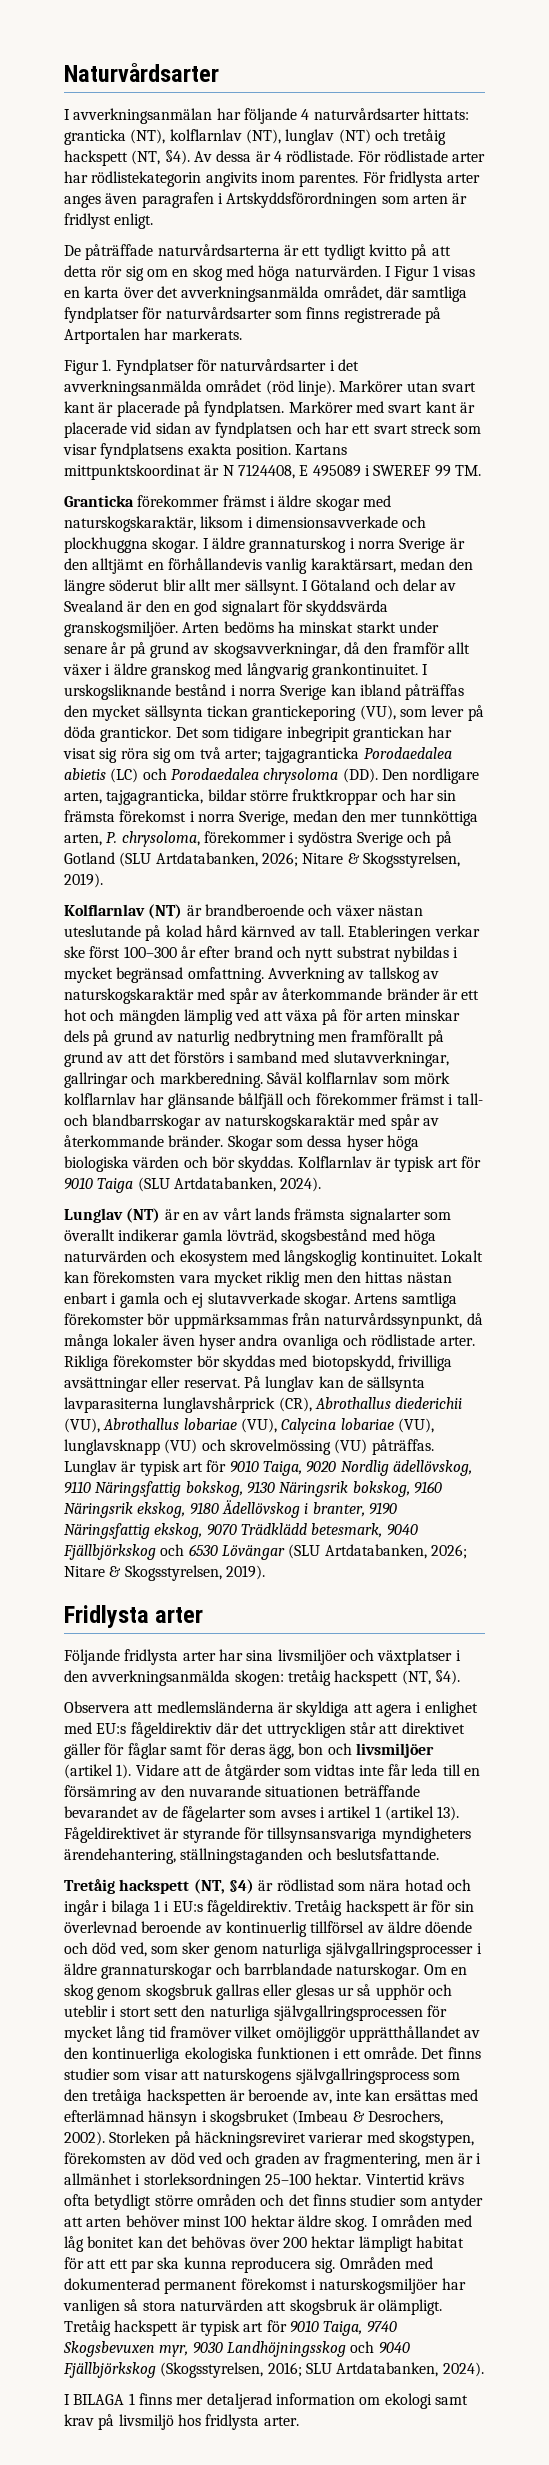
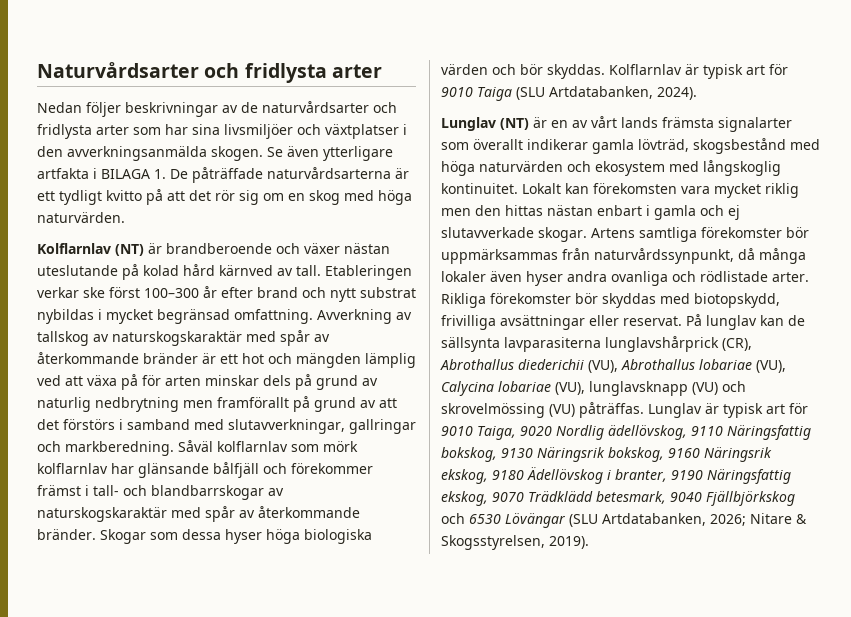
[64,108,469,124] [64,129,447,145] [64,150,486,166] [64,171,481,187] [64,192,468,208] [64,213,154,229] // I avverkningsanmälan har följande 4 naturvårdsarter hittats: granticka (NT), kolflarnlav (NT), lunglav (NT) och tretåig hackspett (NT, §4). Av dessa är 4 rödlistade. För rödlistade arter har rödlistekategorin angivits inom parentes. För fridlysta arter anges även paragrafen i Artskyddsförordningen som arten är fridlyst enligt. // -> [204,63,382,83] [37,101,397,117] [37,124,407,139] [37,146,393,161] [37,168,166,179] och fridlysta arter // Nedan följer beskrivningar av de naturvårdsarter och fridlysta arter som har sina livsmiljöer och växtplatser i den avverkningsanmälda skogen. Se även ytterligare artfakta i BILAGA 1.
[64,265,97,277] detta -> [189,190,211,201] det
[384,265,475,281] [64,286,468,302] [64,307,441,323] [64,328,242,344] [64,359,359,375] [64,380,476,396] [64,401,475,417] [64,422,482,438] [63,443,348,459] [64,464,481,480] [64,495,391,511] [64,516,427,532] [64,537,465,553] [64,558,474,574] [64,579,457,595] [64,600,389,616] [64,621,439,637] [64,642,470,658] [63,663,429,679] [64,684,465,700] [64,705,484,721] [64,726,453,742] [63,747,452,763] [64,768,480,784] [64,789,457,805] [64,810,478,826] [64,831,452,847] [64,852,460,868] [64,873,103,888] I Figur 1 visas en karta över det avverkningsanmälda området, där samtliga fyndplatser för naturvårdsarter som finns registrerade på Artportalen har markerats. // Figur 1. Fyndplatser för naturvårdsarter i det avverkningsanmälda området (röd linje). Markörer utan svart kant är placerade på fyndplatsen. Markörer med svart kant är placerade vid sidan av fyndplatsen och har ett svart streck som visar fyndplatsens exakta position. Kartans mittpunktskoordinat är N 7124408, E 495089 i SWEREF 99 TM. // Granticka förekommer främst i äldre skogar med naturskogskaraktär, liksom i dimensionsavverkade och plockhuggna skogar. I äldre grannaturskog i norra Sverige är den alltjämt en förhållandevis vanlig karaktärsart, medan den längre söderut blir allt mer sällsynt. I Götaland och delar av Svealand är den en god signalart för skyddsvärda granskogsmiljöer. Arten bedöms ha minskat starkt under senare år på grund av skogsavverkningar, då den framför allt växer i äldre granskog med långvarig grankontinuitet. I urskogsliknande bestånd i norra Sverige kan ibland påträffas den mycket sällsynta tickan grantickeporing (VU), som lever på döda grantickor. Det som tidigare inbegripit grantickan har visat sig röra sig om två arter; tajgagranticka Porodaedalea abietis (LC) och Porodaedalea chrysoloma (DD). Den nordligare arten, tajgagranticka, bildar större fruktkroppar och har sin främsta förekomst i norra Sverige, medan den mer tunnköttiga arten, P. chrysoloma, förekommer i sydöstra Sverige och på Gotland (SLU Artdatabanken, 2026; Nitare & Skogsstyrelsen, 2019). -> (125, 217) none
[64,1605,204,1628] [64,1649,461,1665] [64,1670,460,1686] [64,1701,478,1717] [64,1722,465,1738] [64,1743,434,1759] [64,1764,480,1780] [64,1785,420,1801] [64,1806,460,1822] [64,1827,471,1843] [64,1848,439,1864] [64,1879,471,1894] [64,1900,474,1916] [64,1921,473,1937] [64,1942,482,1958] [64,1963,467,1979] [64,1984,452,2000] [64,2005,448,2021] [64,2026,481,2042] [64,2047,481,2063] [64,2068,460,2084] [64,2089,478,2105] [64,2110,443,2126] [64,2131,474,2147] [64,2152,482,2168] [64,2173,464,2189] [64,2194,483,2210] [64,2215,473,2231] [64,2236,464,2252] [64,2257,433,2273] [64,2278,466,2294] [63,2299,443,2315] [64,2320,397,2336] [63,2341,410,2357] [63,2362,484,2378] [64,2393,468,2409] [64,2414,299,2430] // Fridlysta arter // Följande fridlysta arter har sina livsmiljöer och växtplatser i den avverkningsanmälda skogen: tretåig hackspett (NT, §4). // Observera att medlemsländerna är skyldiga att agera i enlighet med EU:s fågeldirektiv där det uttryckligen står att direktivet gäller för fåglar samt för deras ägg, bon och livsmiljöer (artikel 1). Vidare att de åtgärder som vidtas inte får leda till en försämring av den nuvarande situationen beträffande bevarandet av de fågelarter som avses i artikel 1 (artikel 13). Fågeldirektivet är styrande för tillsynsansvariga myndigheters ärendehantering, ställningstaganden och beslutsfattande. // Tretåig hackspett (NT, §4) är rödlistad som nära hotad och ingår i bilaga 1 i EU:s fågeldirektiv. Tretåig hackspett är för sin överlevnad beroende av kontinuerlig tillförsel av äldre döende och död ved, som sker genom naturliga självgallringsprocesser i äldre grannaturskogar och barrblandade naturskogar. Om en skog genom skogsbruk gallras eller glesas ur så upphör och uteblir i stort sett den naturliga självgallringsprocessen för mycket lång tid framöver vilket omöjliggör upprätthållandet av den kontinuerliga ekologiska funktionen i ett område. Det finns studier som visar att naturskogens självgallringsprocess som den tretåiga hackspetten är beroende av, inte kan ersättas med efterlämnad hänsyn i skogsbruket (Imbeau & Desrochers, 2002). Storleken på häckningsreviret varierar med skogstypen, förekomsten av död ved och graden av fragmentering, men är i allmänhet i storleksordningen 25–100 hektar. Vintertid krävs ofta betydligt större områden och det finns studier som antyder att arten behöver minst 100 hektar äldre skog. I områden med låg bonitet kan det behövas över 200 hektar lämpligt habitat för att ett par ska kunna reproducera sig. Områden med dokumenterad permanent förekomst i naturskogsmiljöer har vanligen så stora naturvärden att skogsbruk är olämpligt. Tretåig hackspett är typisk art för 9010 Taiga, 9740 Skogsbevuxen myr, 9030 Landhöjningsskog och 9040 Fjällbjörkskog (Skogsstyrelsen, 2016; SLU Artdatabanken, 2024). // I BILAGA 1 finns mer detaljerad information om ekologi samt krav på livsmiljö hos fridlysta arter. -> (589, 542) none

